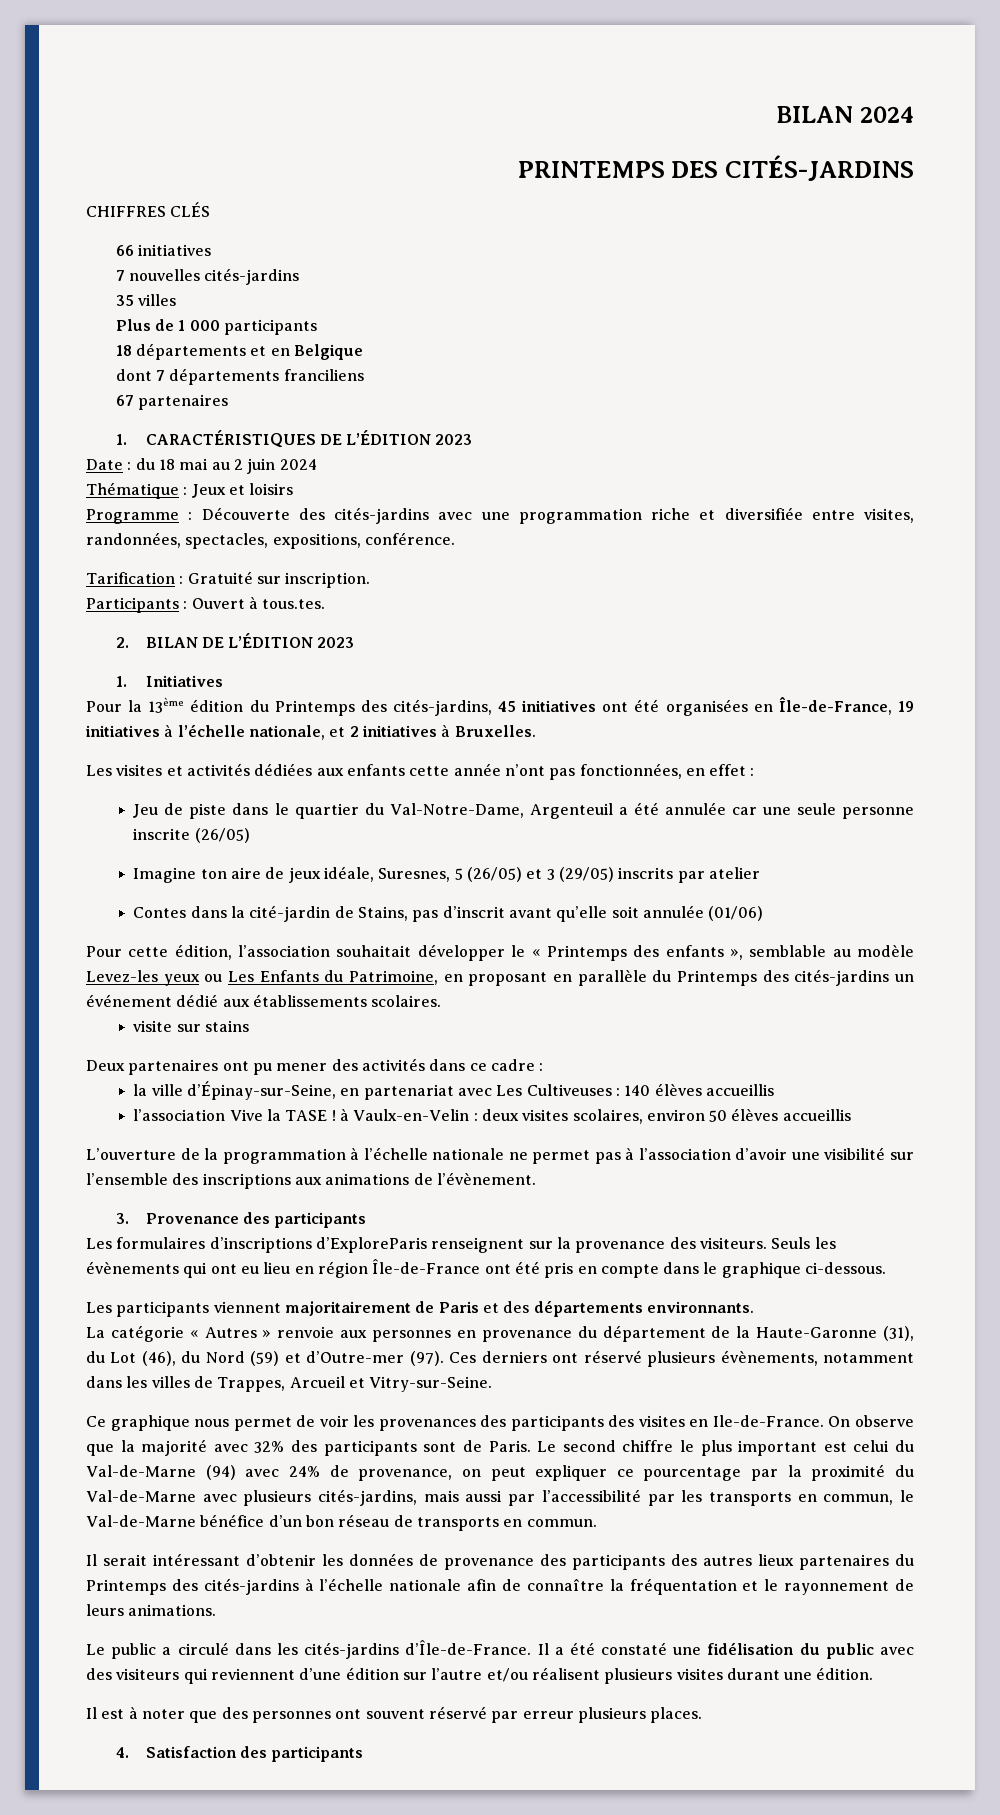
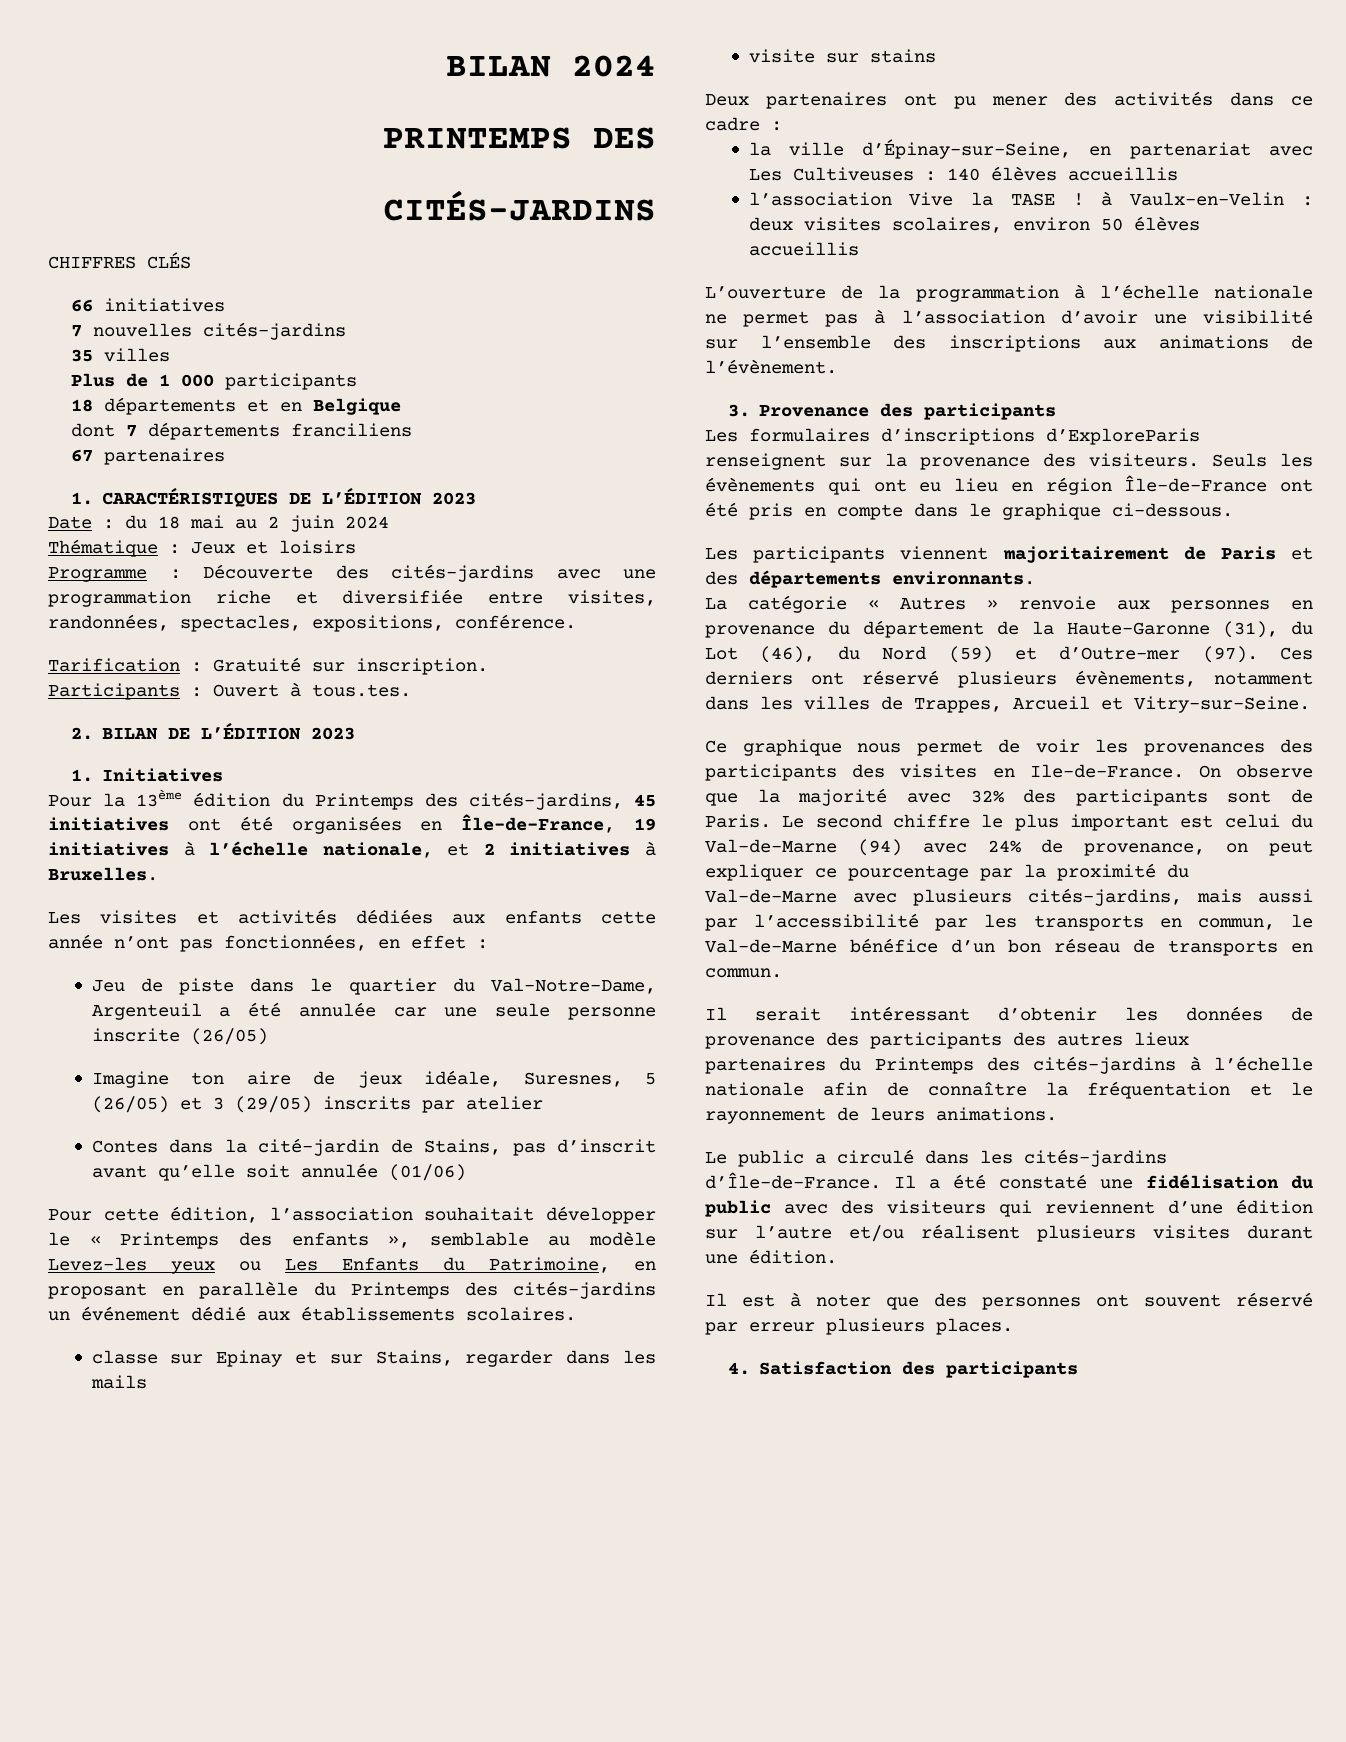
(719, 169) none -> (656, 138) //
(442, 1001) none -> [91,1350,656,1367] [90,1375,147,1389] // classe sur Epinay et sur Stains, regarder dans les mails

